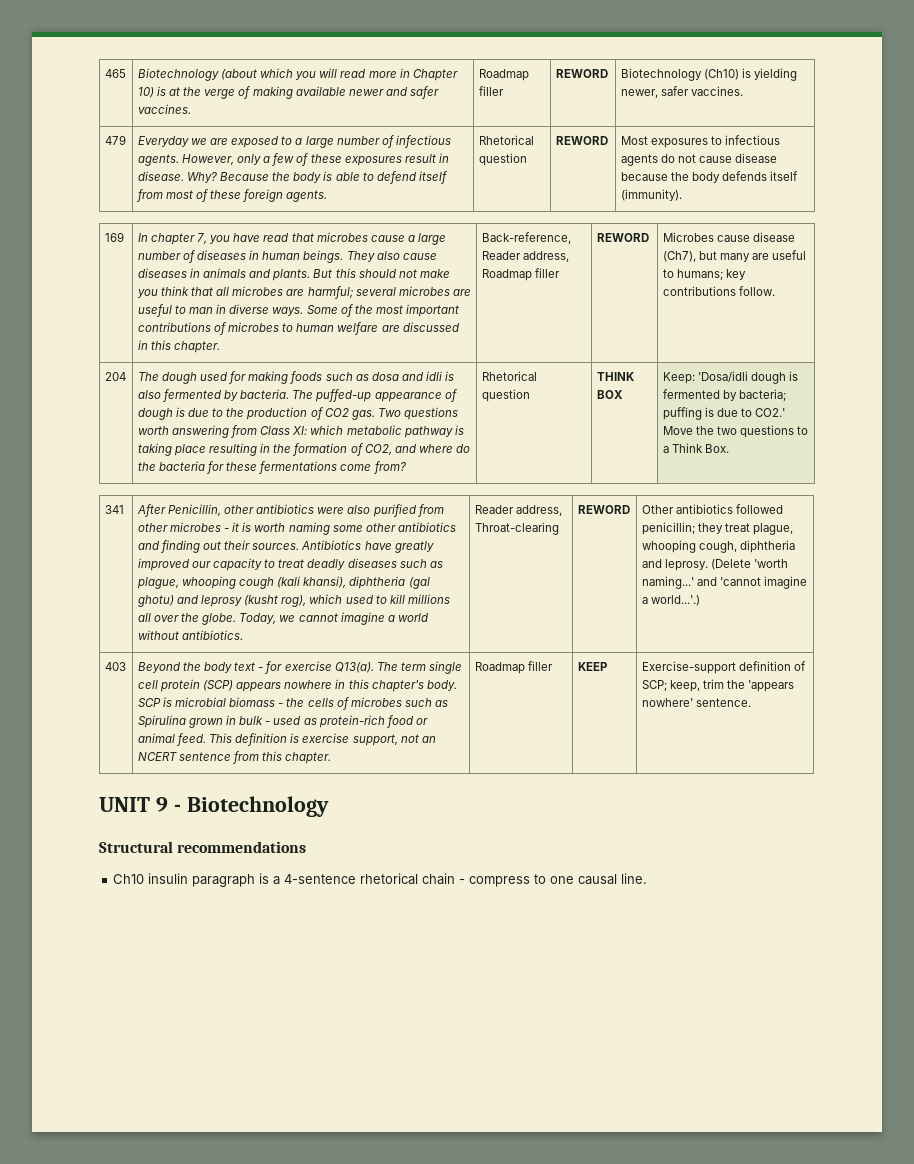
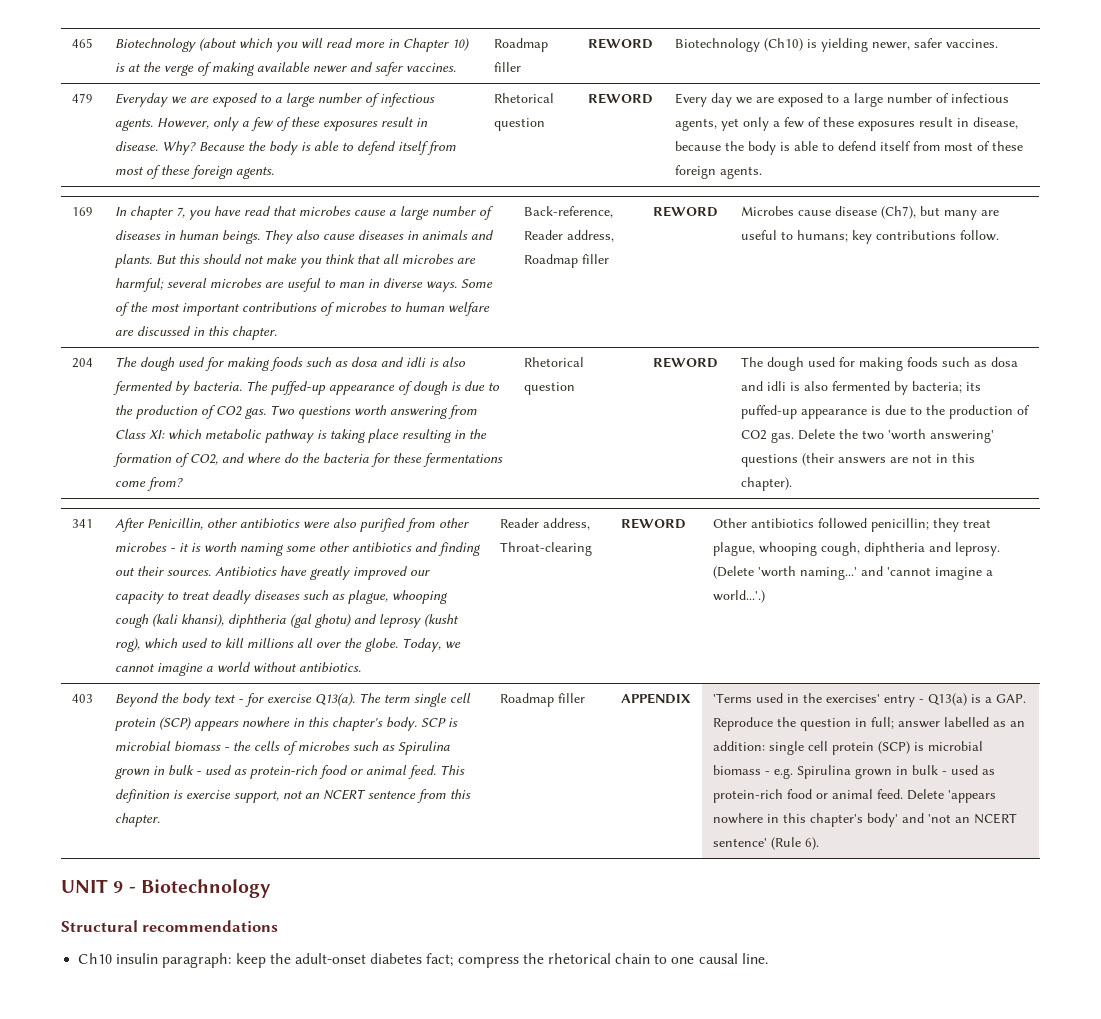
[620,135,781,148] [620,153,778,166] [620,171,799,183] [620,189,682,201] Most exposures to infectious agents do not cause disease because the body defends itself (immunity). -> [674,93,1009,107] [674,117,1018,131] [674,141,1023,155] [674,165,762,179] Every day we are exposed to a large number of infectious agents, yet only a few of these exposures result in disease, because the body is able to defend itself from most of these foreign agents.
[596,372,634,381] [596,390,623,399] [662,371,799,384] [662,389,787,402] [662,407,786,420] [662,425,809,438] [662,443,730,453] THINK BOX | Keep: 'Dosa/idli dough is fermented by bacteria; puffing is due to CO2.' Move the two questions to a Think Box. -> [652,357,718,368] [740,357,1018,371] [740,381,981,395] [740,405,1030,419] [740,429,994,443] [740,453,975,467] [740,477,792,491] REWORD | The dough used for making foods such as dosa and idli is also fermented by bacteria; its puffed-up appearance is due to the production of CO2 gas. Delete the two 'worth answering' questions (their answers are not in this chapter).
[577,662,607,671] [641,661,807,674] [641,679,795,692] [641,698,751,707] KEEP | Exercise-support definition of SCP; keep, trim the 'appears nowhere' sentence. -> [620,693,691,704] [712,693,1026,707] [712,717,1025,731] [712,741,983,755] [712,765,995,779] [712,789,996,803] [712,813,1017,827] [712,837,819,850] APPENDIX | 'Terms used in the exercises' entry - Q13(a) is a GAP. Reproduce the question in full; answer labelled as an addition: single cell protein (SCP) is microbial biomass - e.g. Spirulina grown in bulk - used as protein-rich food or animal feed. Delete 'appears nowhere in this chapter's body' and 'not an NCERT sentence' (Rule 6).
[192,873,531,887] paragraph is a 4-sentence rhetorical chain - compress -> [162,953,651,968] paragraph: keep the adult-onset diabetes fact; compress the rhetorical chain

